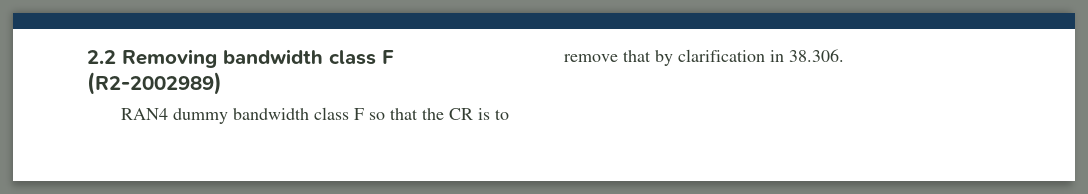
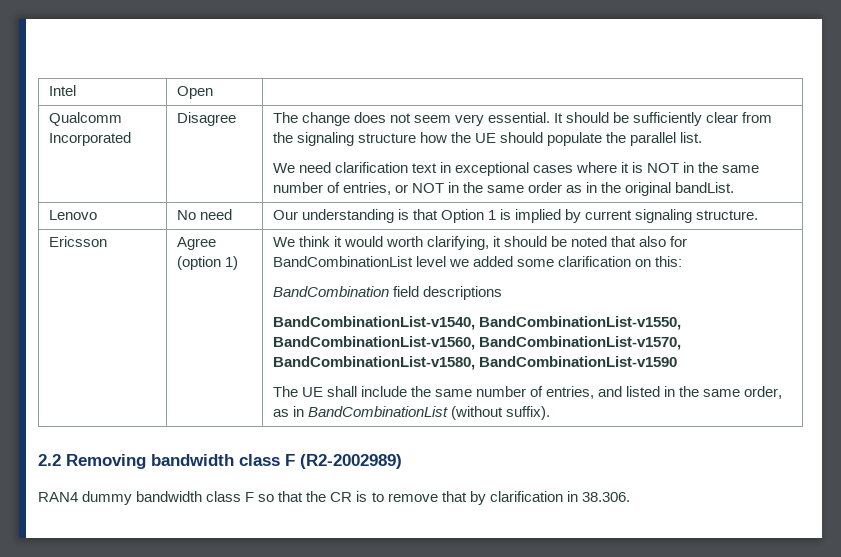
(87, 57) none -> [48,85,76,96] [176,86,213,99] [48,112,122,126] [48,132,131,146] [176,112,236,126] [272,112,773,126] [272,132,703,146] [272,162,760,176] [272,182,735,196] [48,210,97,220] [176,209,232,220] [272,209,759,223] [48,236,107,247] [176,237,216,250] [176,256,238,270] [272,236,688,250] [272,256,683,267] [272,286,502,300] [272,316,681,330] [272,336,681,350] [272,356,677,370] [272,386,783,399] [272,406,550,420] Intel | Open | // Qualcomm Incorporated | Disagree | The change does not seem very essential. It should be sufficiently clear from the signaling structure how the UE should populate the parallel list. // We need clarification text in exceptional cases where it is NOT in the same number of entries, or NOT in the same order as in the original bandList. // Lenovo | No need | Our understanding is that Option 1 is implied by current signaling structure. // Ericsson | Agree (option 1) | We think it would worth clarifying, it should be noted that also for BandCombinationList level we added some clarification on this: // BandCombination field descriptions // BandCombinationList-v1540, BandCombinationList-v1550, BandCombinationList-v1560, BandCombinationList-v1570, BandCombinationList-v1580, BandCombinationList-v1590 // The UE shall include the same number of entries, and listed in the same order, as in BandCombinationList (without suffix). //

